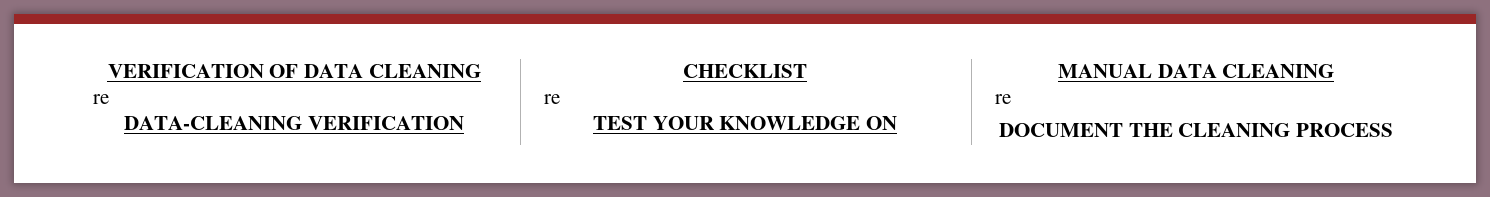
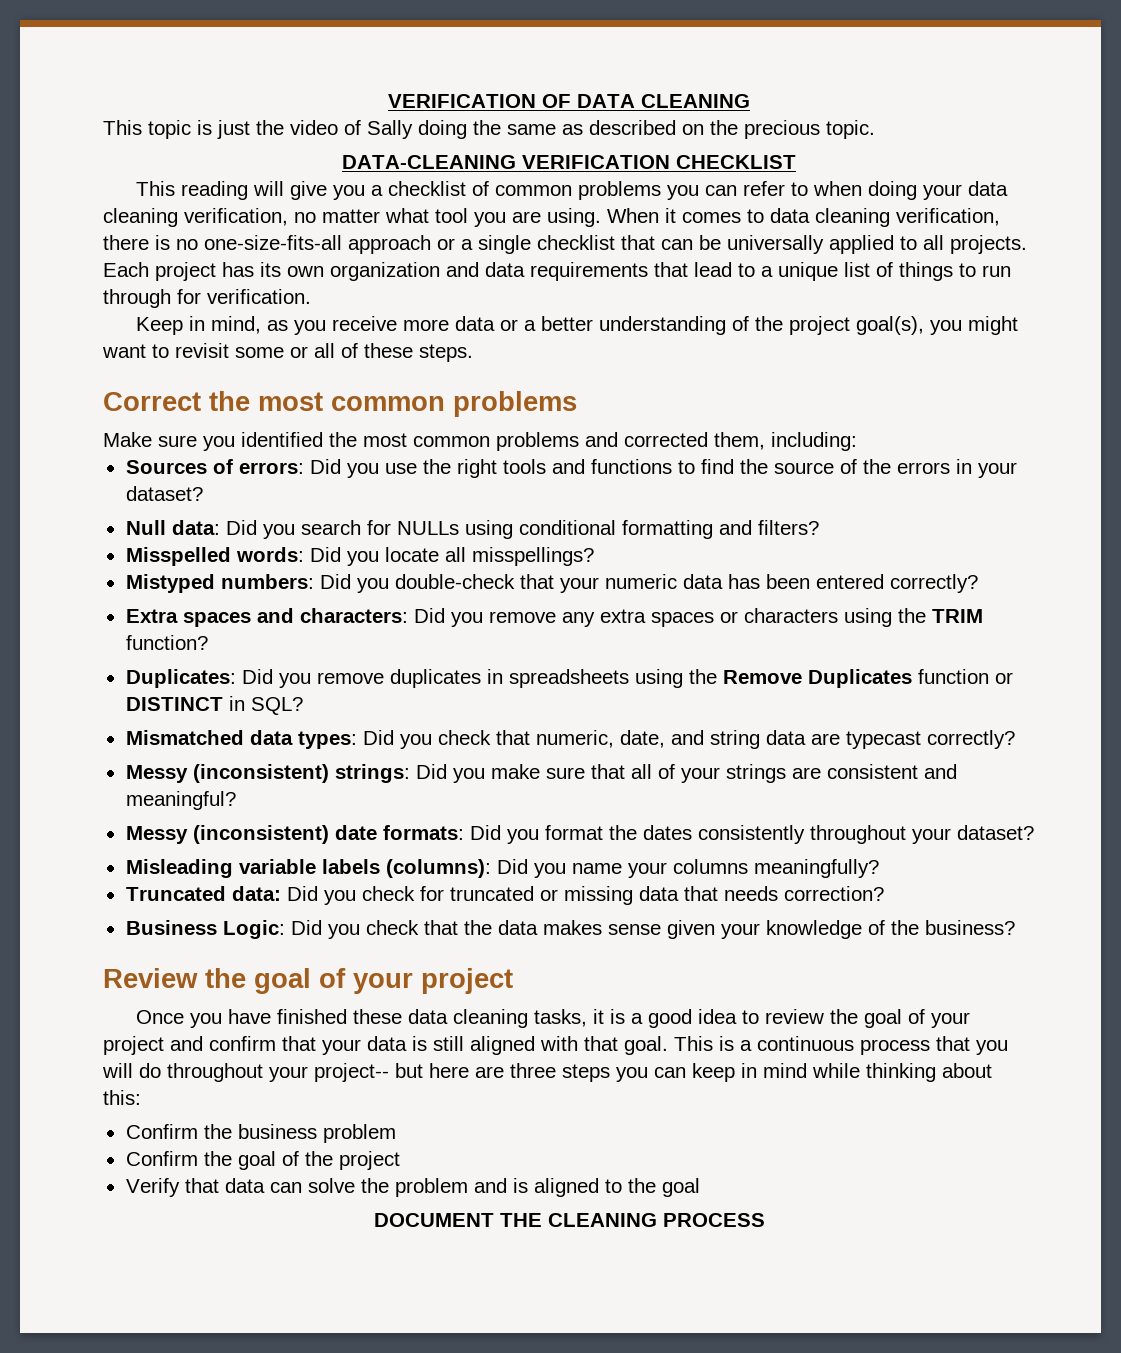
[93,94,109,104] [124,116,464,130] [683,64,807,78] [544,94,560,104] [592,116,898,130] [1057,64,1335,78] [995,94,1011,104] re // DATA-CLEANING VERIFICATION CHECKLIST // re // TEST YOUR KNOWLEDGE ON MANUAL DATA CLEANING // re -> [103,120,875,139] [342,155,796,169] [136,181,1009,200] [103,208,1000,227] [103,235,1027,254] [103,262,1011,281] [103,289,311,308] [136,316,1019,335] [102,343,473,362] [103,391,577,417] [103,432,857,451] [125,459,1017,478] [125,486,203,501] [125,520,819,539] [125,547,594,566] [125,574,978,593] [125,608,983,627] [125,635,208,650] [125,669,1013,688] [125,696,303,715] [125,730,1015,749] [125,764,957,783] [125,791,236,810] [125,825,1034,844] [125,859,879,878] [125,886,884,905] [125,920,1015,939] [103,968,513,994] [136,1009,971,1028] [103,1036,1008,1055] [102,1063,992,1082] [103,1090,141,1105] [125,1124,396,1143] [125,1151,400,1170] [125,1178,700,1197] This topic is just the video of Sally doing the same as described on the precious topic. // DATA-CLEANING VERIFICATION CHECKLIST // This reading will give you a checklist of common problems you can refer to when doing your data cleaning verification, no matter what tool you are using. When it comes to data cleaning verification, there is no one-size-fits-all approach or a single checklist that can be universally applied to all projects. Each project has its own organization and data requirements that lead to a unique list of things to run through for verification. // Keep in mind, as you receive more data or a better understanding of the project goal(s), you might want to revisit some or all of these steps. // Correct the most common problems // Make sure you identified the most common problems and corrected them, including: // Sources of errors: Did you use the right tools and functions to find the source of the errors in your dataset? // Null data: Did you search for NULLs using conditional formatting and filters? // Misspelled words: Did you locate all misspellings? // Mistyped numbers: Did you double-check that your numeric data has been entered correctly? // Extra spaces and characters: Did you remove any extra spaces or characters using the TRIM function? // Duplicates: Did you remove duplicates in spreadsheets using the Remove Duplicates function or DISTINCT in SQL? // Mismatched data types: Did you check that numeric, date, and string data are typecast correctly? // Messy (inconsistent) strings: Did you make sure that all of your strings are consistent and meaningful? // Messy (inconsistent) date formats: Did you format the dates consistently throughout your dataset? // Misleading variable labels (columns): Did you name your columns meaningfully? // Truncated data: Did you check for truncated or missing data that needs correction? // Business Logic: Did you check that the data makes sense given your knowledge of the business? // Review the goal of your project // Once you have finished these data cleaning tasks, it is a good idea to review the goal of your project and confirm that your data is still aligned with that goal. This is a continuous process that you will do throughout your project-- but here are three steps you can keep in mind while thinking about this: // Confirm the business problem // Confirm the goal of the project // Verify that data can solve the problem and is aligned to the goal

